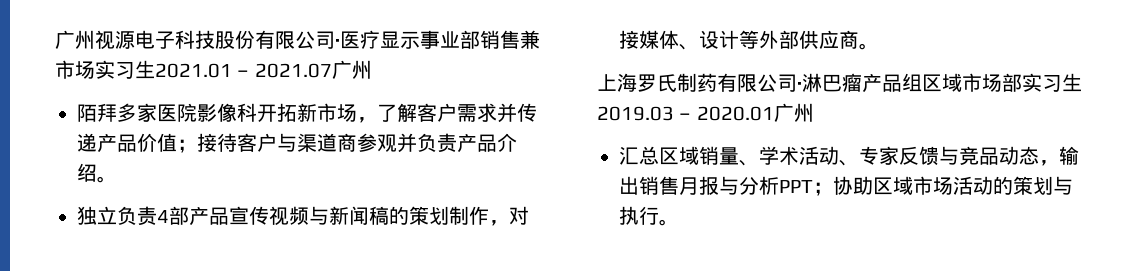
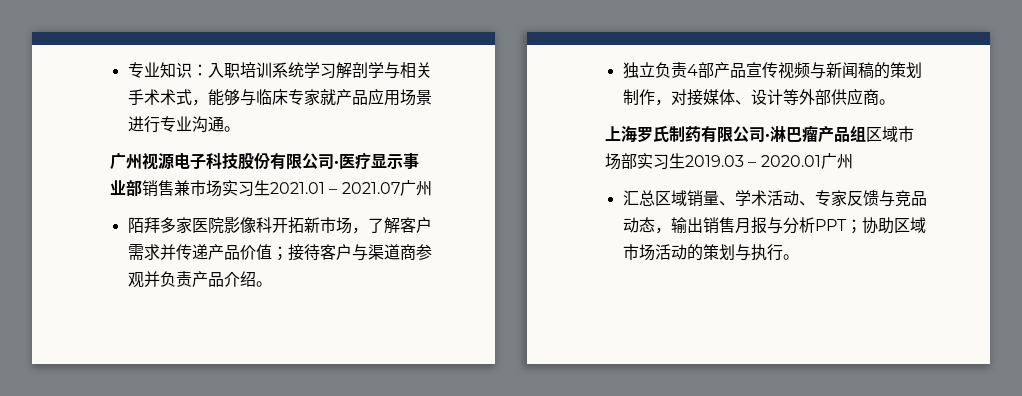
(55, 39) none -> [127,62,432,79] [127,88,432,106] [127,116,240,133] 专业知识：入职培训系统学习解剖学与相关手术术式，能够与临床专家就产品应用场景进行专业沟通。 //

